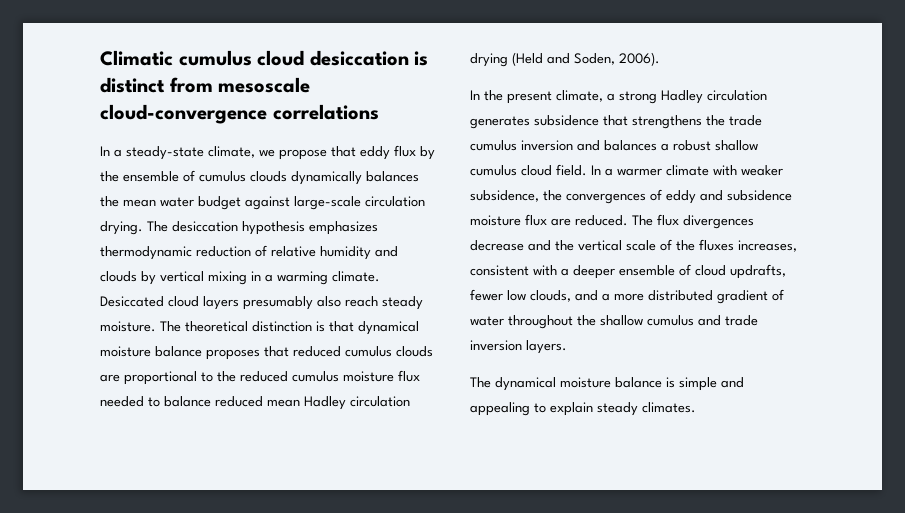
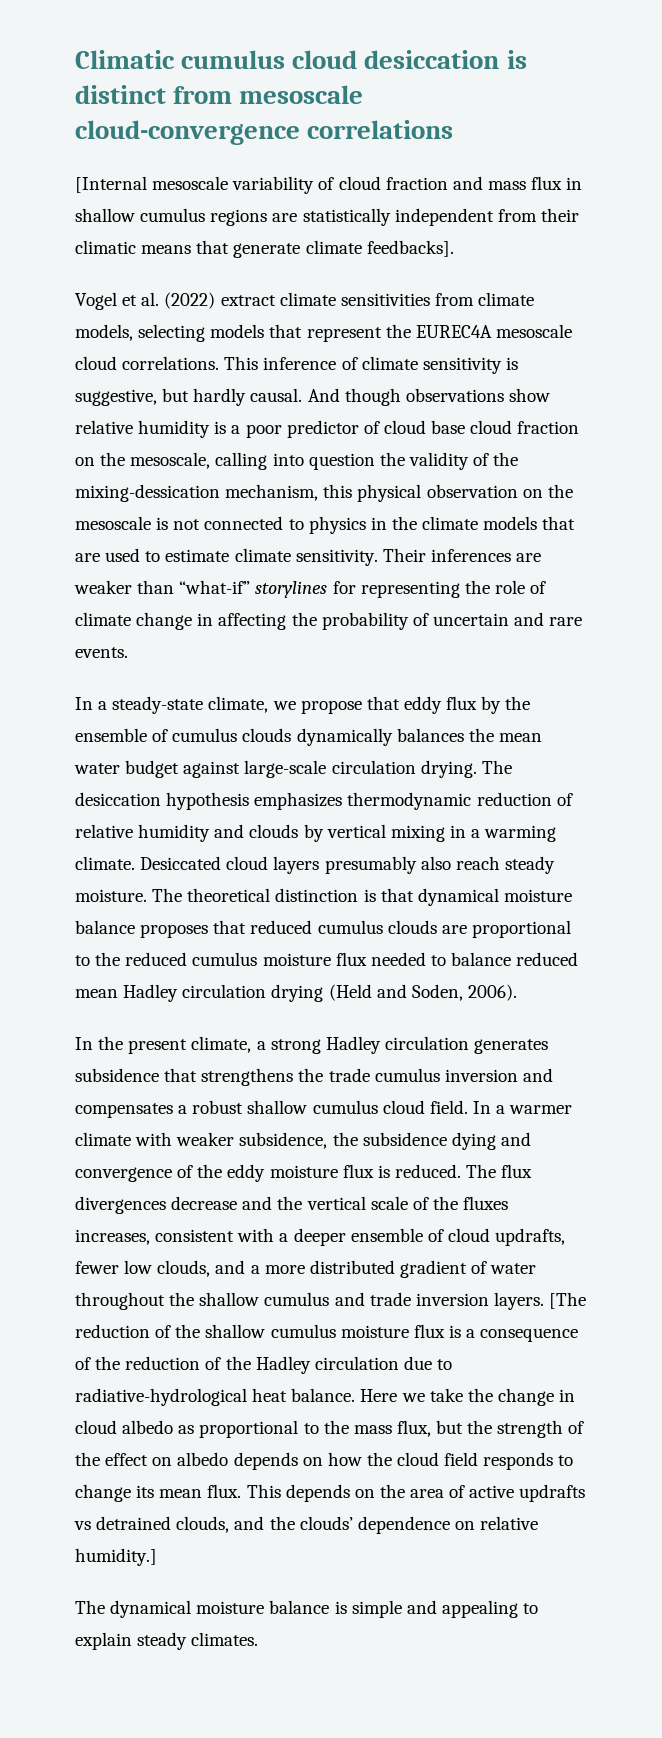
(379, 112) none -> [75,176,583,194] [75,208,579,226] [75,240,454,258] [75,292,535,310] [75,324,572,342] [75,356,518,374] [75,388,550,406] [75,420,580,438] [75,452,519,470] [75,484,573,502] [75,516,576,534] [75,548,542,566] [74,580,547,598] [75,612,583,630] [75,647,128,658] // [Internal mesoscale variability of cloud fraction and mass flux in shallow cumulus regions are statistically independent from their climatic means that generate climate feedbacks]. // Vogel et al. (2022) extract climate sensitivities from climate models, selecting models that represent the EUREC4A mesoscale cloud correlations. This inference of climate sensitivity is suggestive, but hardly causal. And though observations show relative humidity is a poor predictor of cloud base cloud fraction on the mesoscale, calling into question the validity of the mixing-dessication mechanism, this physical observation on the mesoscale is not connected to physics in the climate models that are used to estimate climate sensitivity. Their inferences are weaker than “what-if” storylines for representing the role of climate change in affecting the probability of uncertain and rare events.
[604,140,657,151] balances -> [75,1103,173,1118] compensates
[566,189,792,204] [470,214,571,226] convergences of eddy and subsidence moisture flux are -> [362,1132,531,1150] [75,1164,390,1182] subsidence dying and convergence of the eddy moisture flux is
(567, 347) none -> [549,1292,587,1309] [75,1324,579,1342] [75,1356,453,1374] [75,1388,576,1406] [75,1420,585,1438] [75,1452,574,1470] [75,1484,586,1502] [74,1516,539,1534] [75,1548,157,1566] [The reduction of the shallow cumulus moisture flux is a consequence of the reduction of the Hadley circulation due to radiative-hydrological heat balance. Here we take the change in cloud albedo as proportional to the mass flux, but the strength of the effect on albedo depends on how the cloud field responds to change its mean flux. This depends on the area of active updrafts vs detrained clouds, and the clouds’ dependence on relative humidity.]

